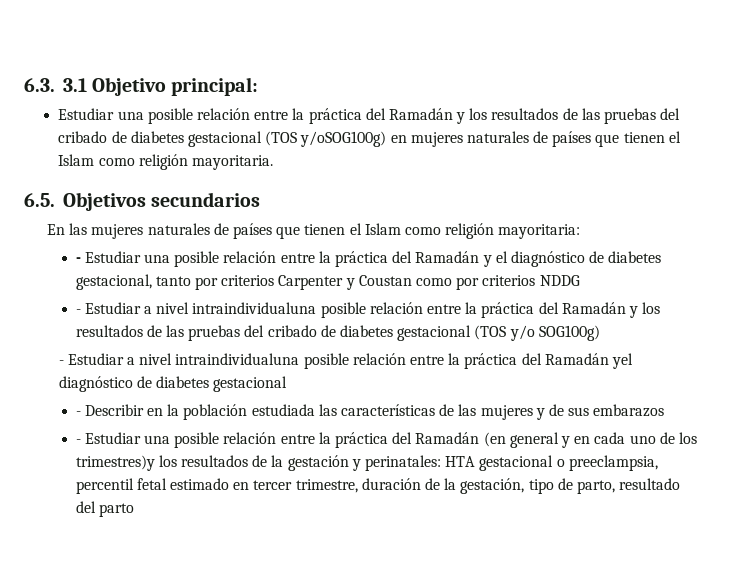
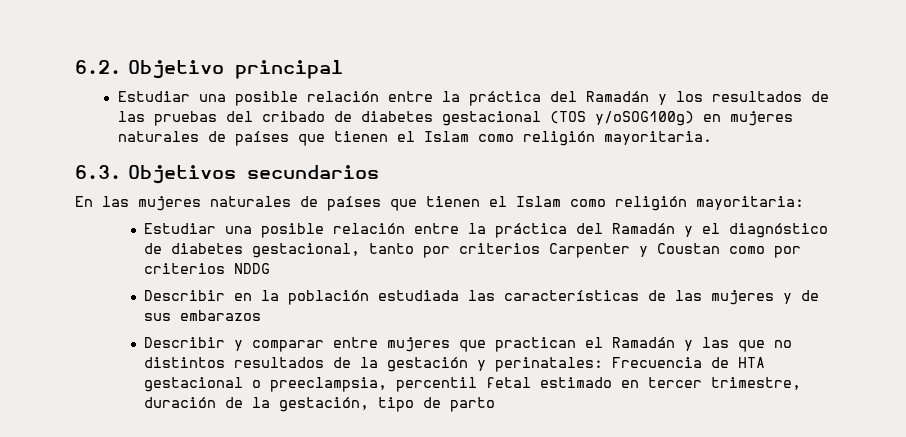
[24,77,259,96] 6.3. 3.1 Objetivo principal: -> [75,60,344,79] 6.2. Objetivo principal
[24,193,55,207] 6.5. -> [75,165,121,179] 6.3.
[75,257,81,263] - -> (804, 203) none
[75,302,661,318] [75,325,600,341] [58,353,633,369] [58,376,288,392] [75,411,81,416] - Estudiar a nivel intraindividualuna posible relación entre la práctica del Ramadán y los resultados de las pruebas del cribado de diabetes gestacional (TOS y/o SOG100g) // - Estudiar a nivel intraindividualuna posible relación entre la práctica del Ramadán yel diagnóstico de diabetes gestacional // - -> (271, 268) none
[75,432,697,448] [75,455,177,471] - Estudiar una posible relación entre la práctica del Ramadán (en general y en cada uno de los trimestres)y los -> [144,337,793,352] [144,357,226,368] Describir y comparar entre mujeres que practican el Ramadán y las que no distintos
(442, 463) none -> [612,357,730,368] Frecuencia de
[576,478,681,494] [75,501,96,513] parto, resultado del -> (442, 402) none

